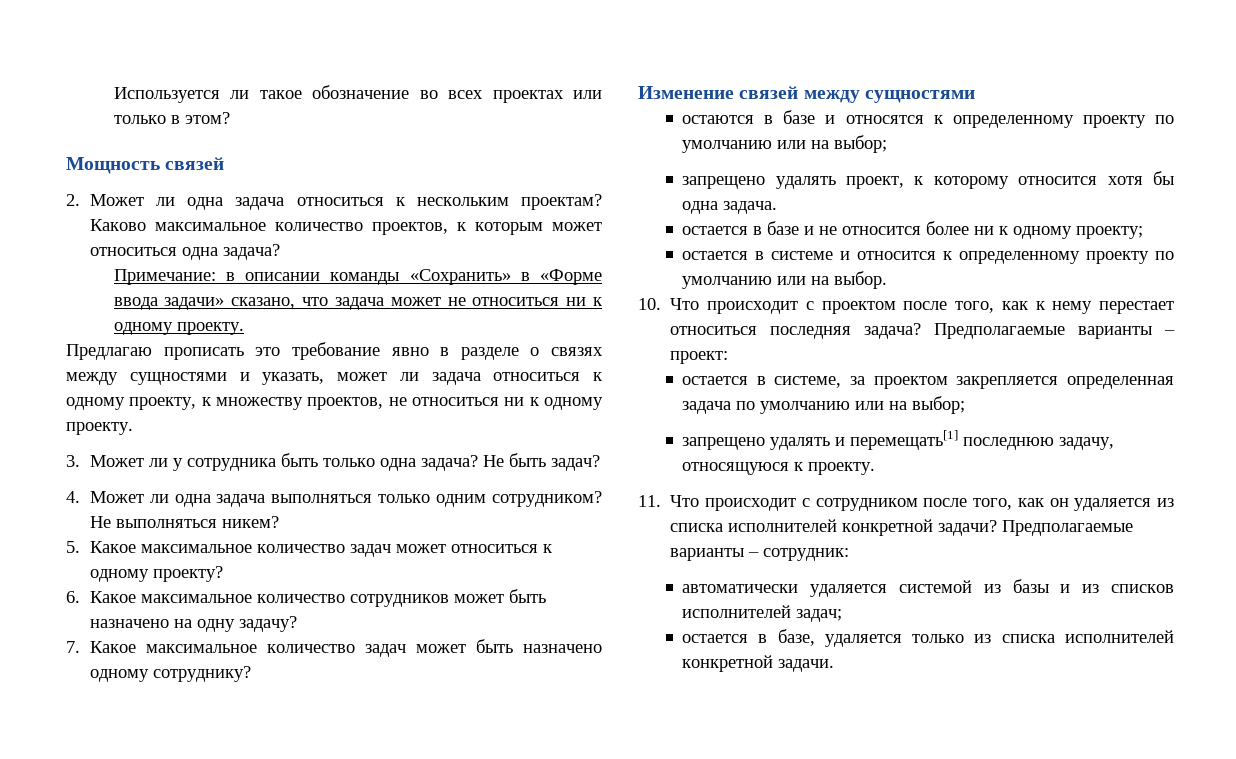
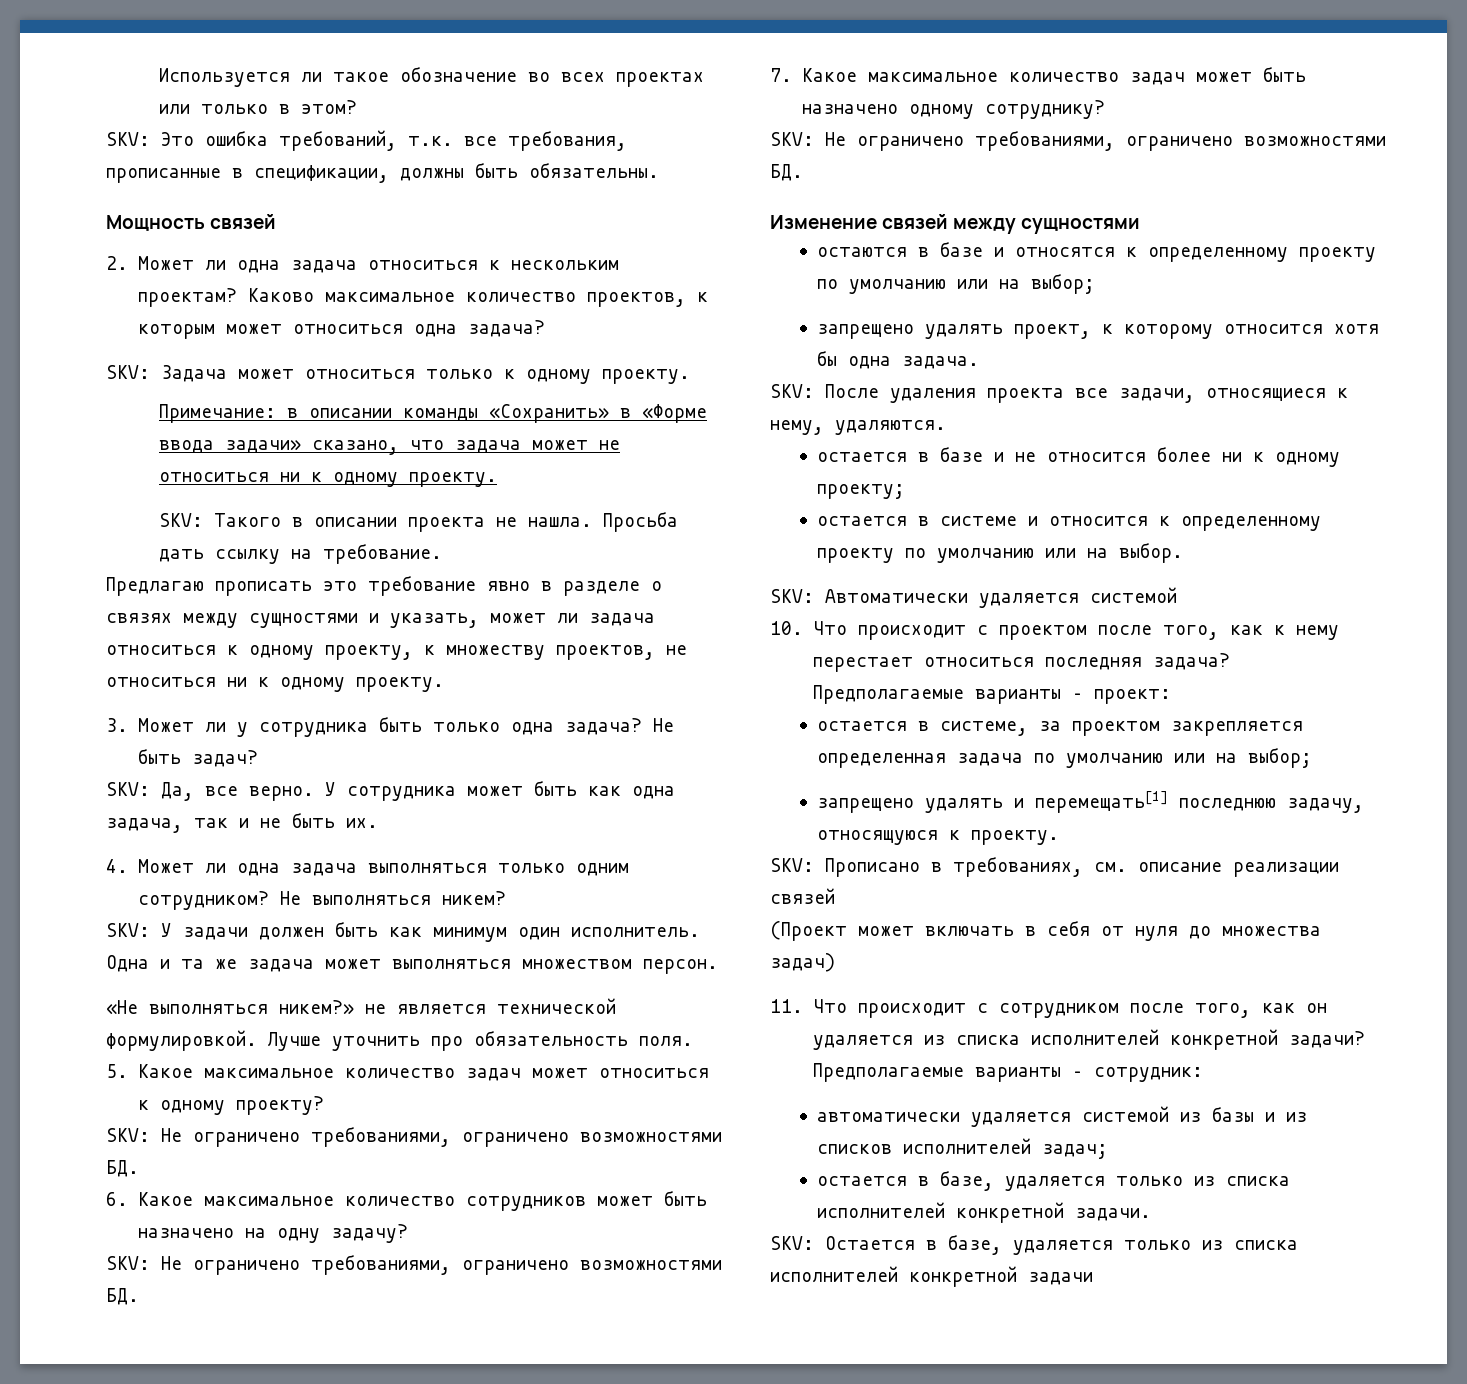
(230, 118) none -> [106,130,627,151] [106,163,659,183] // SKV: Это ошибка требований, т.к. все требования, прописанные в спецификации, должны быть обязательны.
(280, 252) none -> [106,365,690,384] // SKV: Задача может относиться только к одному проекту.
(244, 328) none -> [159,512,679,532] [159,544,443,564] // SKV: Такого в описании проекта не нашла. Просьба дать ссылку на требование.
(600, 463) none -> [106,781,675,801] [106,813,378,833] // SKV: Да, все верно. У сотрудника может быть как одна задача, так и не быть их.
(279, 522) none -> [106,922,700,942] [106,955,718,974] [106,998,616,1015] [106,1030,693,1051] // SKV: У задачи должен быть как минимум один исполнитель. Одна и та же задача может выполняться множеством персон. // «Не выполняться никем?» не является технической формулировкой. Лучше уточнить про обязательность поля.
(223, 574) none -> [106,1127,722,1147] [106,1160,139,1177] // SKV: Не ограничено требованиями, ограничено возможностями БД.
(297, 624) none -> [106,1255,722,1275] [106,1288,139,1305] // SKV: Не ограничено требованиями, ограничено возможностями БД.
(251, 674) none -> [770,131,1386,151] [770,164,803,181] // SKV: Не ограничено требованиями, ограничено возможностями БД.
(778, 207) none -> [770,384,1348,403] [770,420,946,435] // SKV: После удаления проекта все задачи, относящиеся к нему, удаляются.
(888, 280) none -> [770,587,1177,608] // SKV: Автоматически удаляется системой
(876, 468) none -> [770,857,1339,877] [770,888,835,904] [770,921,1321,941] [770,953,835,972] // SKV: Прописано в требованиях, см. описание реализации связей // (Проект может включать в себя от нуля до множества задач)
(835, 665) none -> [770,1235,1298,1255] [770,1266,1093,1287] // SKV: Остается в базе, удаляется только из списка исполнителей конкретной задачи

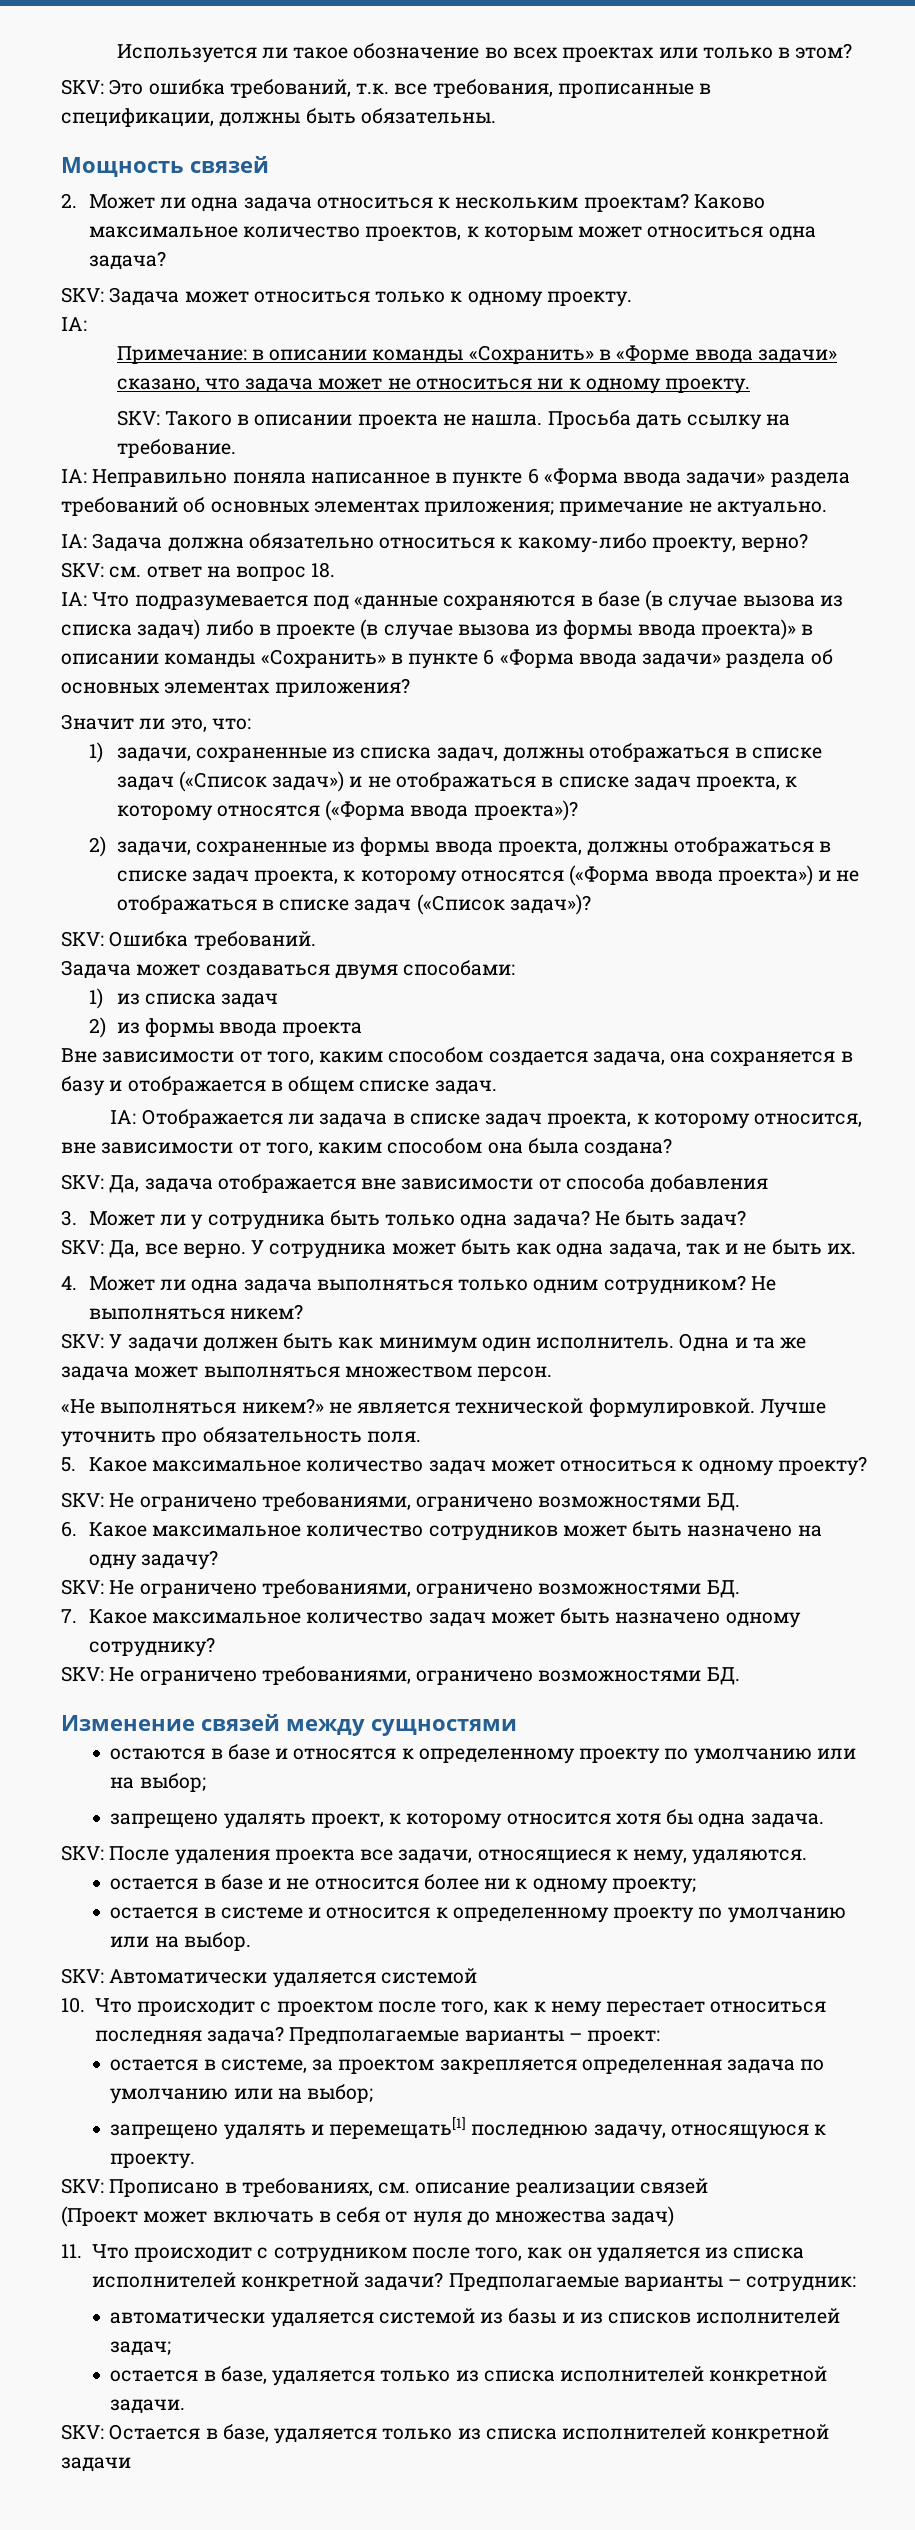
(690, 376) none -> [61,317,87,331] // IA:
[106,576,662,596] [106,613,655,628] [106,645,687,660] [106,677,444,692] Предлагаю прописать это требование явно в разделе о связях между сущностями и указать, может ли задача относиться к одному проекту, к множеству проектов, не относиться ни к одному проекту. -> [61,468,850,488] [61,497,827,517] [61,533,809,553] [61,562,336,581] [61,590,843,611] [61,619,814,640] [61,649,833,669] [61,678,410,697] [61,714,251,732] [88,742,822,763] [116,771,798,792] [116,800,578,821] [88,836,831,857] [116,865,860,886] [116,894,591,915] [61,931,316,950] [61,960,516,980] [88,988,279,1009] [88,1017,363,1038] [61,1047,853,1066] [61,1076,497,1096] [110,1109,863,1129] [61,1138,673,1157] [61,1174,769,1193] IA: Неправильно поняла написанное в пункте 6 «Форма ввода задачи» раздела требований об основных элементах приложения; примечание не актуально. // IA: Задача должна обязательно относиться к какому-либо проекту, верно? // SKV: см. ответ на вопрос 18. // IA: Что подразумевается под «данные сохраняются в базе (в случае вызова из списка задач) либо в проекте (в случае вызова из формы ввода проекта)» в описании команды «Сохранить» в пункте 6 «Форма ввода задачи» раздела об основных элементах приложения? // Значит ли это, что: // 1) задачи, сохраненные из списка задач, должны отображаться в списке задач («Список задач») и не отображаться в списке задач проекта, к которому относятся («Форма ввода проекта»)? // 2) задачи, сохраненные из формы ввода проекта, должны отображаться в списке задач проекта, к которому относятся («Форма ввода проекта») и не отображаться в списке задач («Список задач»)? // SKV: Ошибка требований. // Задача может создаваться двумя способами: // 1) из списка задач // 2) из формы ввода проекта // Вне зависимости от того, каким способом создается задача, она сохраняется в базу и отображается в общем списке задач. // IA: Отображается ли задача в списке задач проекта, к которому относится, вне зависимости от того, каким способом она была создана? // SKV: Да, задача отображается вне зависимости от способа добавления

